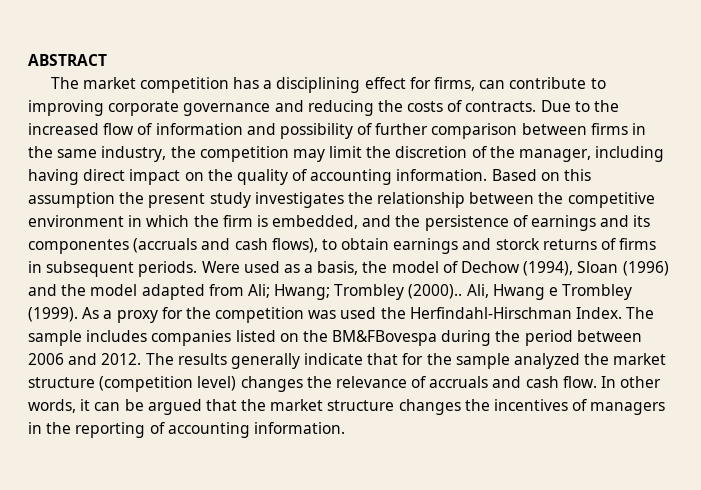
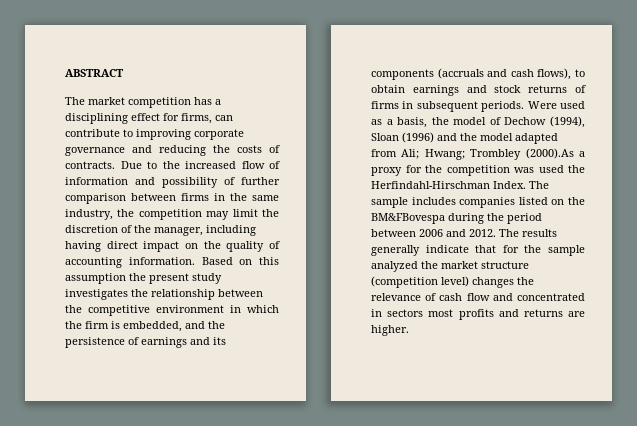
[28,239,129,254] componentes -> [371,69,434,80] components
[495,238,540,250] storck -> [494,85,522,93] stock
[408,284,633,300] [28,307,100,322] (2000).. Ali, Hwang e Trombley (1999). As -> [525,148,574,159] (2000).As
[429,376,662,388] [28,399,666,415] [28,422,345,438] accruals and cash flow. In other words, it can be argued that the market structure changes the incentives of managers in the reporting of accounting information. -> [439,293,585,301] [371,309,585,320] [371,325,409,336] cash flow and concentrated in sectors most profits and returns are higher.

